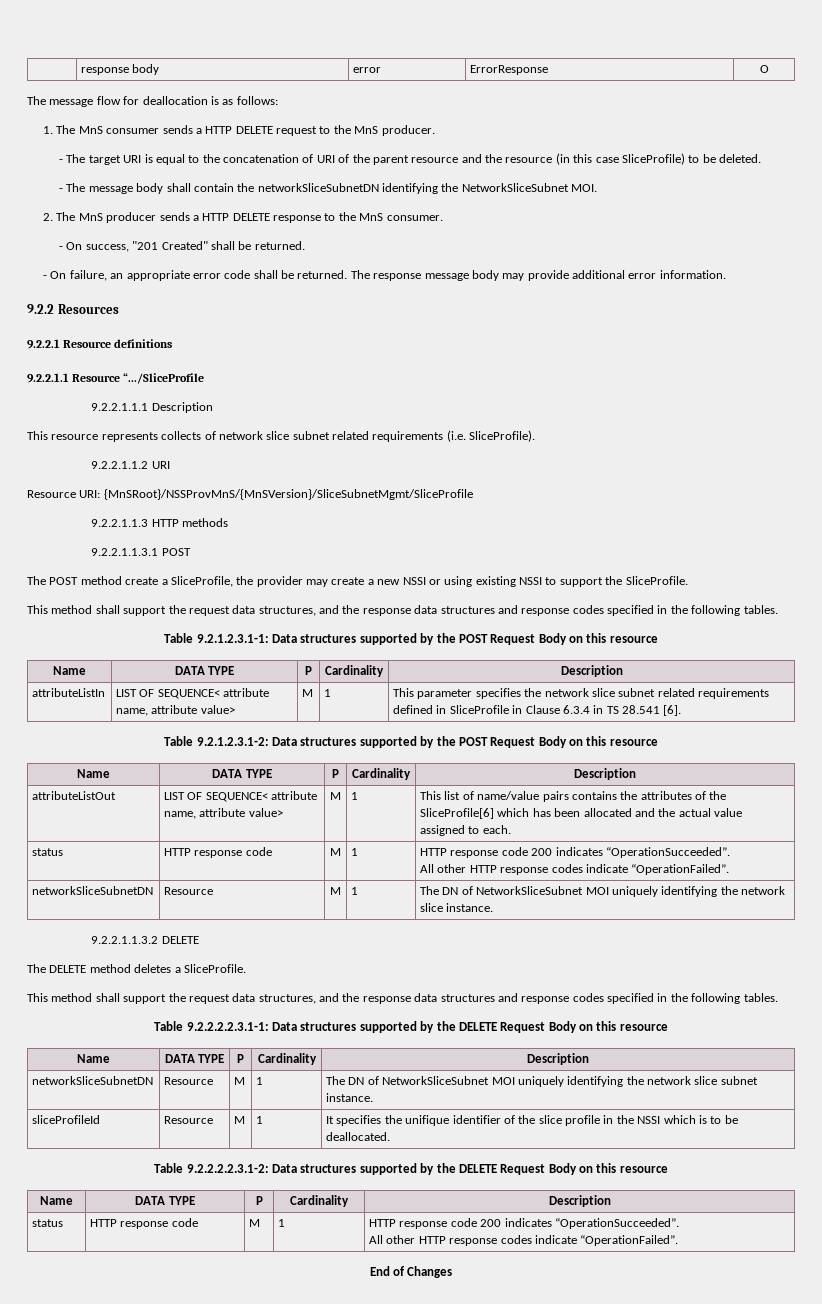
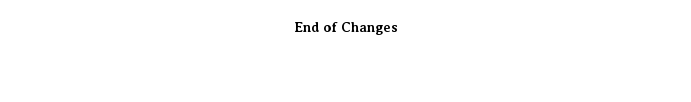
[81,64,160,75] [353,67,382,73] [470,65,549,75] [759,65,769,73] [27,96,278,107] [43,125,435,136] [59,153,762,165] [59,183,598,194] [43,212,443,223] [59,241,305,252] [43,270,726,281] [27,304,119,314] [27,339,173,349] [27,373,205,384] [91,402,213,413] [27,430,536,442] [91,461,170,469] [27,489,473,500] [91,518,228,527] [91,548,191,556] [27,576,688,587] [27,605,778,616] [164,633,658,645] [53,666,86,675] [174,666,235,675] [305,666,312,675] [325,665,384,677] [560,665,623,677] [32,688,106,697] [116,688,270,699] [116,705,235,716] [302,689,314,697] [324,689,332,697] [393,688,770,699] [393,705,682,716] [164,736,658,748] [77,769,110,778] [212,769,272,778] [332,769,339,778] [352,768,411,780] [574,768,636,780] [32,791,117,800] [164,791,318,802] [164,808,283,819] [330,792,341,800] [351,792,359,800] [420,791,727,802] [420,808,743,819] [420,825,511,836] [32,848,64,856] [164,847,272,858] [330,848,341,856] [351,848,359,856] [420,847,730,858] [420,864,730,875] [32,886,154,895] [164,887,214,895] [330,887,341,895] [351,887,359,895] [420,886,786,897] [420,903,494,912] [91,936,199,944] [27,964,246,973] [27,993,778,1004] [154,1021,668,1033] [77,1054,110,1063] [164,1054,225,1063] [237,1054,244,1063] [257,1053,317,1065] [527,1053,589,1065] [32,1076,154,1085] [164,1077,214,1085] [234,1077,246,1085] [256,1077,264,1085] [326,1076,758,1087] [326,1093,374,1102] [32,1115,101,1124] [164,1116,214,1124] [234,1116,246,1124] [256,1116,264,1124] [326,1115,738,1126] [326,1132,391,1141] [154,1163,668,1175] [40,1196,73,1205] [135,1196,195,1205] [255,1196,263,1205] [290,1195,349,1207] [548,1195,611,1207] [32,1219,64,1227] [90,1218,198,1229] [249,1219,261,1227] [278,1219,286,1227] [369,1218,679,1229] [369,1235,679,1246] | response body | error | ErrorResponse | O // The message flow for deallocation is as follows: // 1. The MnS consumer sends a HTTP DELETE request to the MnS producer. // - The target URI is equal to the concatenation of URI of the parent resource and the resource (in this case SliceProfile) to be deleted. // - The message body shall contain the networkSliceSubnetDN identifying the NetworkSliceSubnet MOI. // 2. The MnS producer sends a HTTP DELETE response to the MnS consumer. // - On success, "201 Created" shall be returned. // - On failure, an appropriate error code shall be returned. The response message body may provide additional error information. // 9.2.2 Resources // 9.2.2.1 Resource definitions // 9.2.2.1.1 Resource “.../SliceProfile // 9.2.2.1.1.1 Description // This resource represents collects of network slice subnet related requirements (i.e. SliceProfile). // 9.2.2.1.1.2 URI // Resource URI: {MnSRoot}/NSSProvMnS/{MnSVersion}/SliceSubnetMgmt/SliceProfile // 9.2.2.1.1.3 HTTP methods // 9.2.2.1.1.3.1 POST // The POST method create a SliceProfile, the provider may create a new NSSI or using existing NSSI to support the SliceProfile. // This method shall support the request data structures, and the response data structures and response codes specified in the following tables. // Table 9.2.1.2.3.1-1: Data structures supported by the POST Request Body on this resource // Name | DATA TYPE | P | Cardinality | Description // attributeListIn | LIST OF SEQUENCE< attribute name, attribute value> | M | 1 | This parameter specifies the network slice subnet related requirements defined in SliceProfile in Clause 6.3.4 in TS 28.541 [6]. // Table 9.2.1.2.3.1-2: Data structures supported by the POST Request Body on this resource // Name | DATA TYPE | P | Cardinality | Description // attributeListOut | LIST OF SEQUENCE< attribute name, attribute value> | M | 1 | This list of name/value pairs contains the attributes of the SliceProfile[6] which has been allocated and the actual value assigned to each. // status | HTTP response code | M | 1 | HTTP response code 200 indicates “OperationSucceeded”. // All other HTTP response codes indicate “OperationFailed”. // networkSliceSubnetDN | Resource | M | 1 | The DN of NetworkSliceSubnet MOI uniquely identifying the network slice instance. // 9.2.2.1.1.3.2 DELETE // The DELETE method deletes a SliceProfile. // This method shall support the request data structures, and the response data structures and response codes specified in the following tables. // Table 9.2.2.2.2.3.1-1: Data structures supported by the DELETE Request Body on this resource // Name | DATA TYPE | P | Cardinality | Description // networkSliceSubnetDN | Resource | M | 1 | The DN of NetworkSliceSubnet MOI uniquely identifying the network slice subnet instance. // sliceProfileId | Resource | M | 1 | It specifies the unifique identifier of the slice profile in the NSSI which is to be deallocated. // Table 9.2.2.2.2.3.1-2: Data structures supported by the DELETE Request Body on this resource // Name | DATA TYPE | P | Cardinality | Description // status | HTTP response code | M | 1 | HTTP response code 200 indicates “OperationSucceeded”. // All other HTTP response codes indicate “OperationFailed”. // -> (293, 27) none

